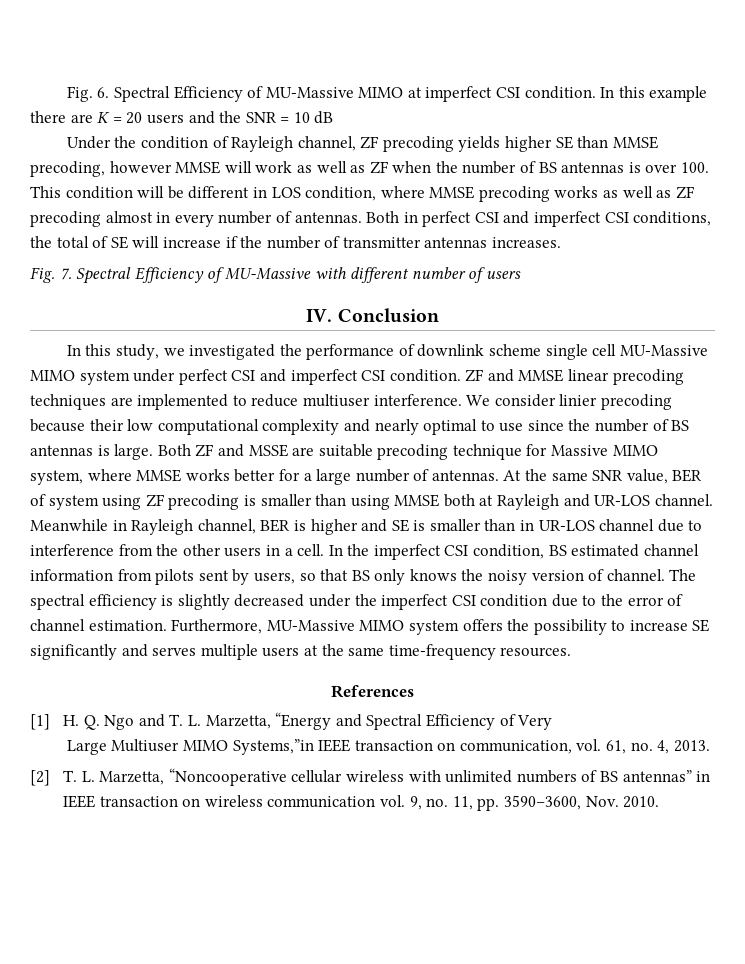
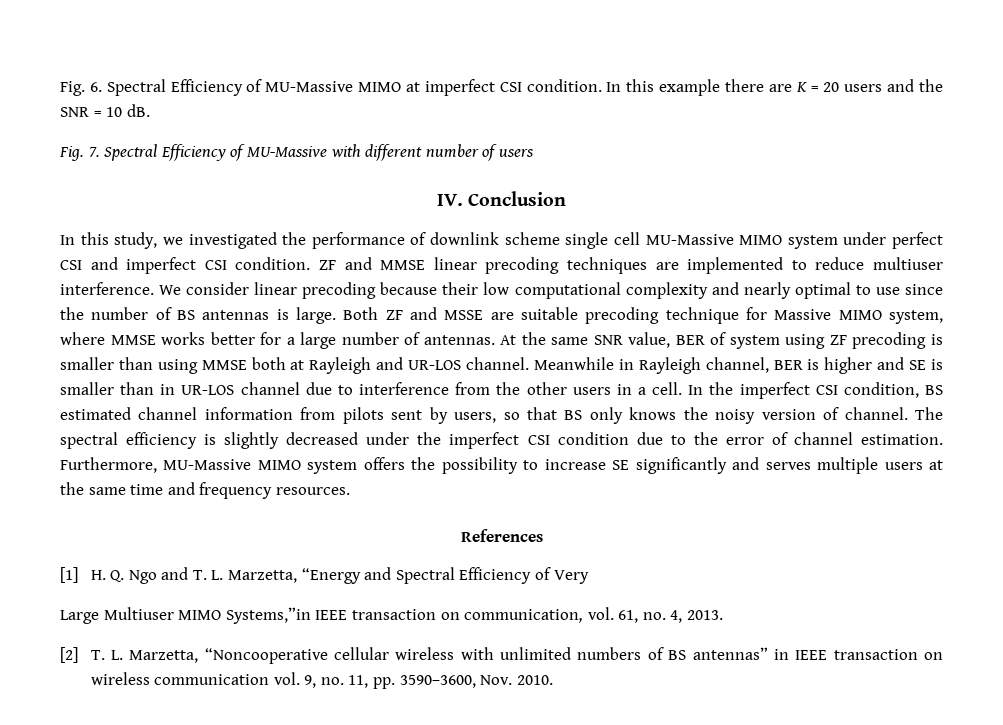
[314,111,334,124] [66,136,658,152] [30,161,710,177] [30,186,695,202] [30,211,712,227] [30,236,562,249] dB // Under the condition of Rayleigh channel, ZF precoding yields higher SE than MMSE precoding, however MMSE will work as well as ZF when the number of BS antennas is over 100. This condition will be different in LOS condition, where MMSE precoding works as well as ZF precoding almost in every number of antennas. Both in perfect CSI and imperfect CSI conditions, the total of SE will increase if the number of transmitter antennas increases. -> [126,104,150,117] dB.
[559,394,598,406] linier -> [254,282,298,295] linear
[388,644,496,660] time-frequency -> [130,482,273,499] time and frequency

